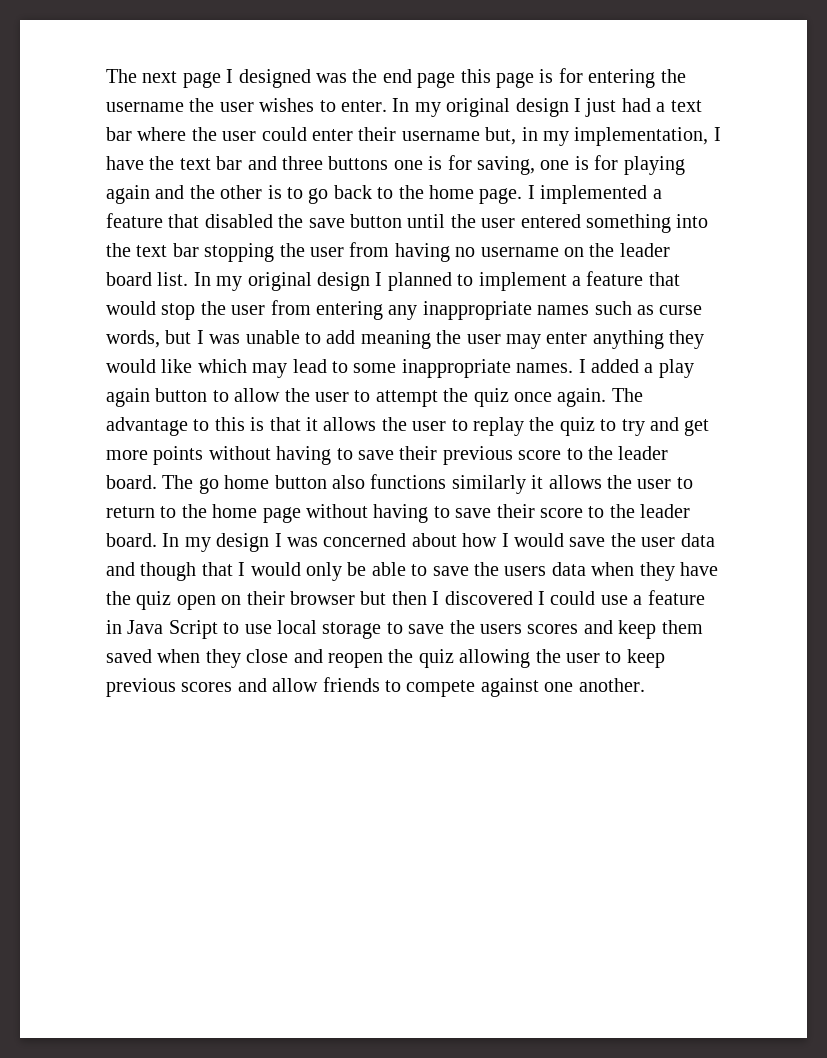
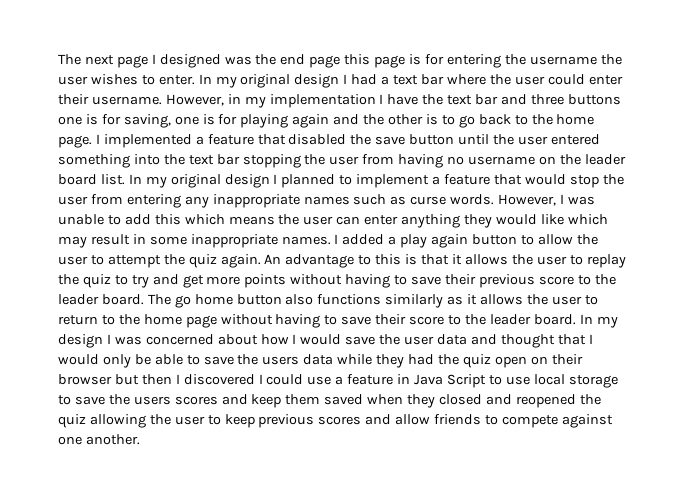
[585,98,617,117] just -> (348, 79) none
[401,127,517,145] username but, -> [91,94,224,106] username. However,
[574,127,709,146] implementation, -> [269,94,376,108] implementation
[106,330,192,348] words, but -> [450,194,557,206] words. However,
[360,330,541,349] meaning the user may -> [154,214,361,225] this which means the user can
[292,359,348,373] lead to -> [90,234,146,245] result in
[514,388,643,407] once again. The -> [220,254,282,268] again. An
(526, 484) none -> [447,296,464,305] as
[140,562,197,581] though -> [500,334,555,348] thought
[591,562,718,581] when they have -> [337,354,435,368] while they had
[246,649,383,668] close and reopen -> [439,394,576,408] closed and reopened

